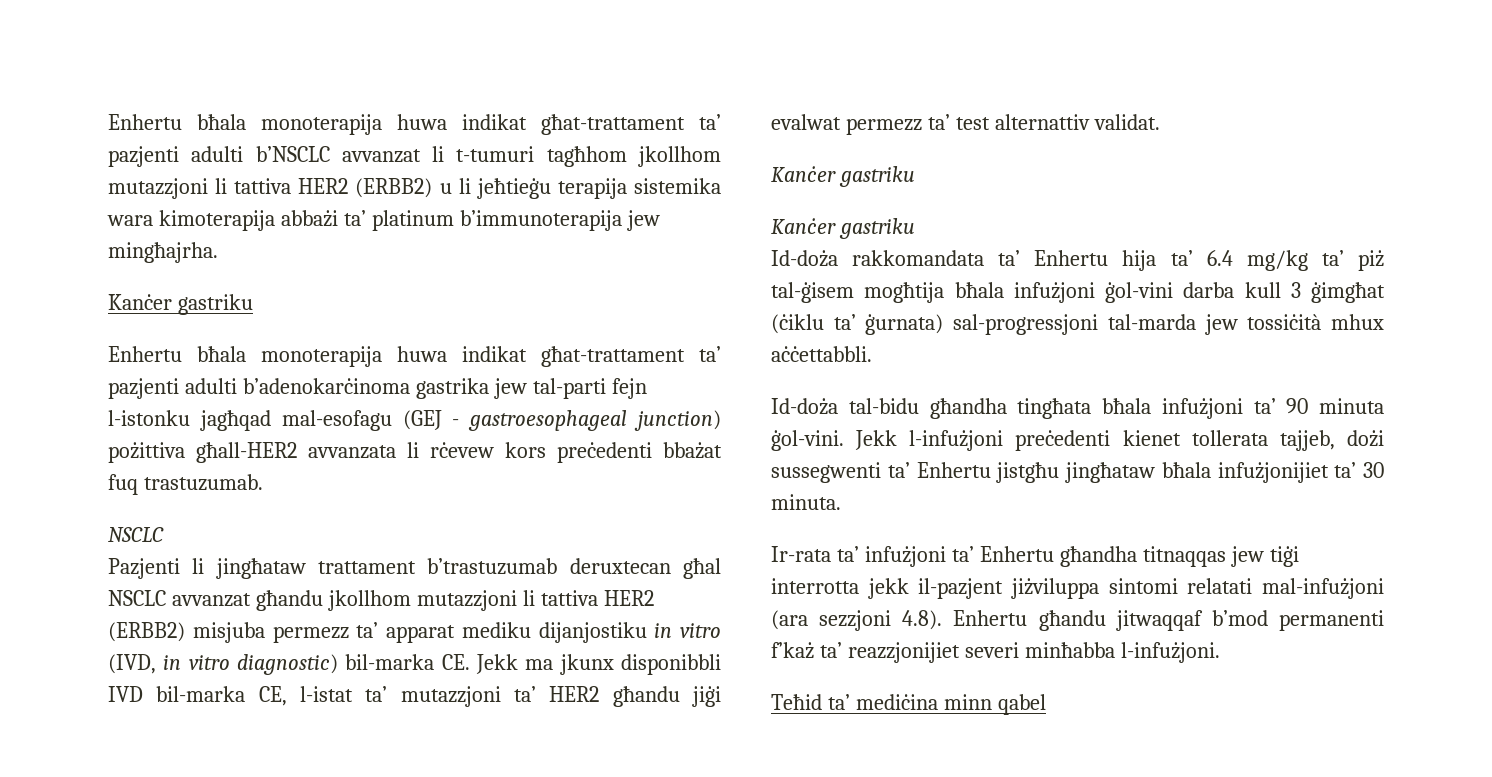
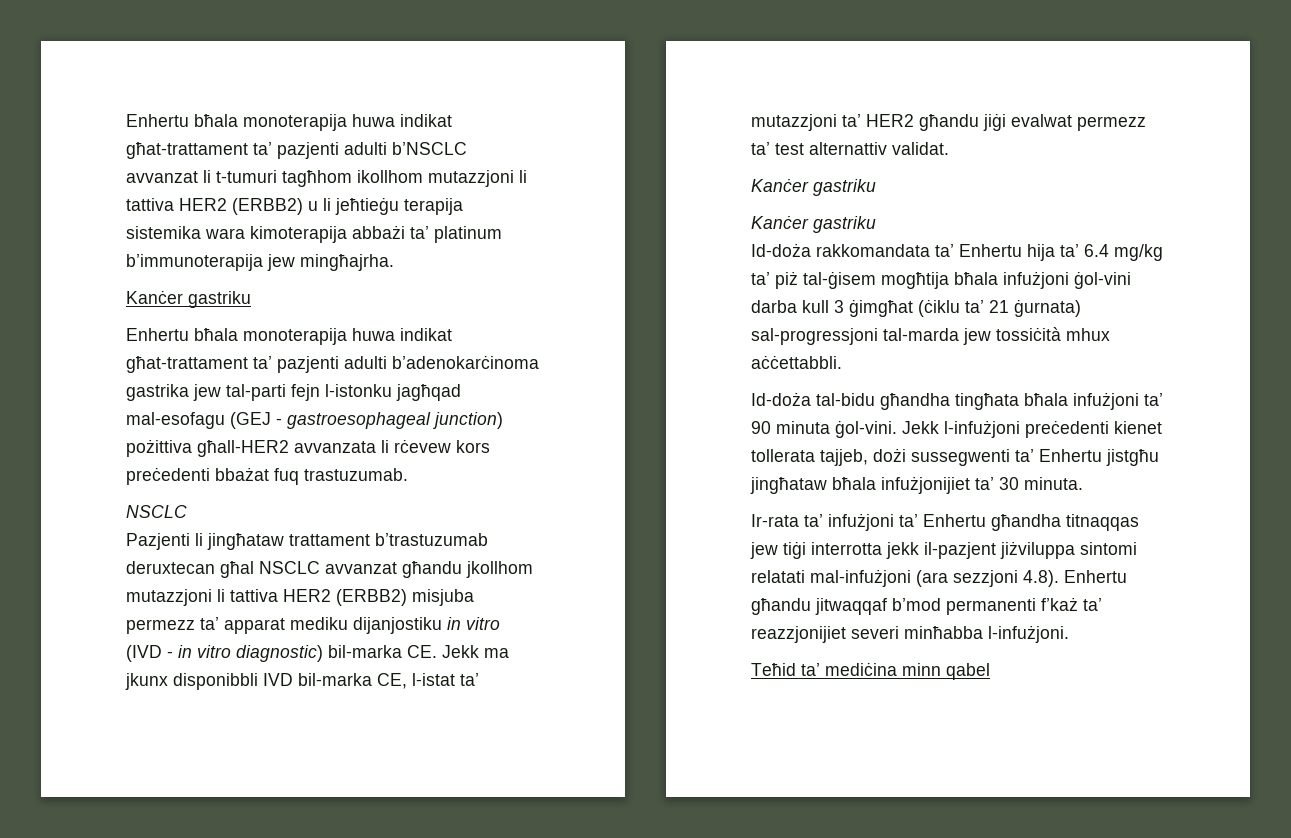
[638,146,721,167] jkollhom -> [357,170,423,183] ikollhom
[108,654,156,674] (IVD, -> [126,645,173,662] (IVD -
(856, 322) none -> [989,300,1009,313] 21

